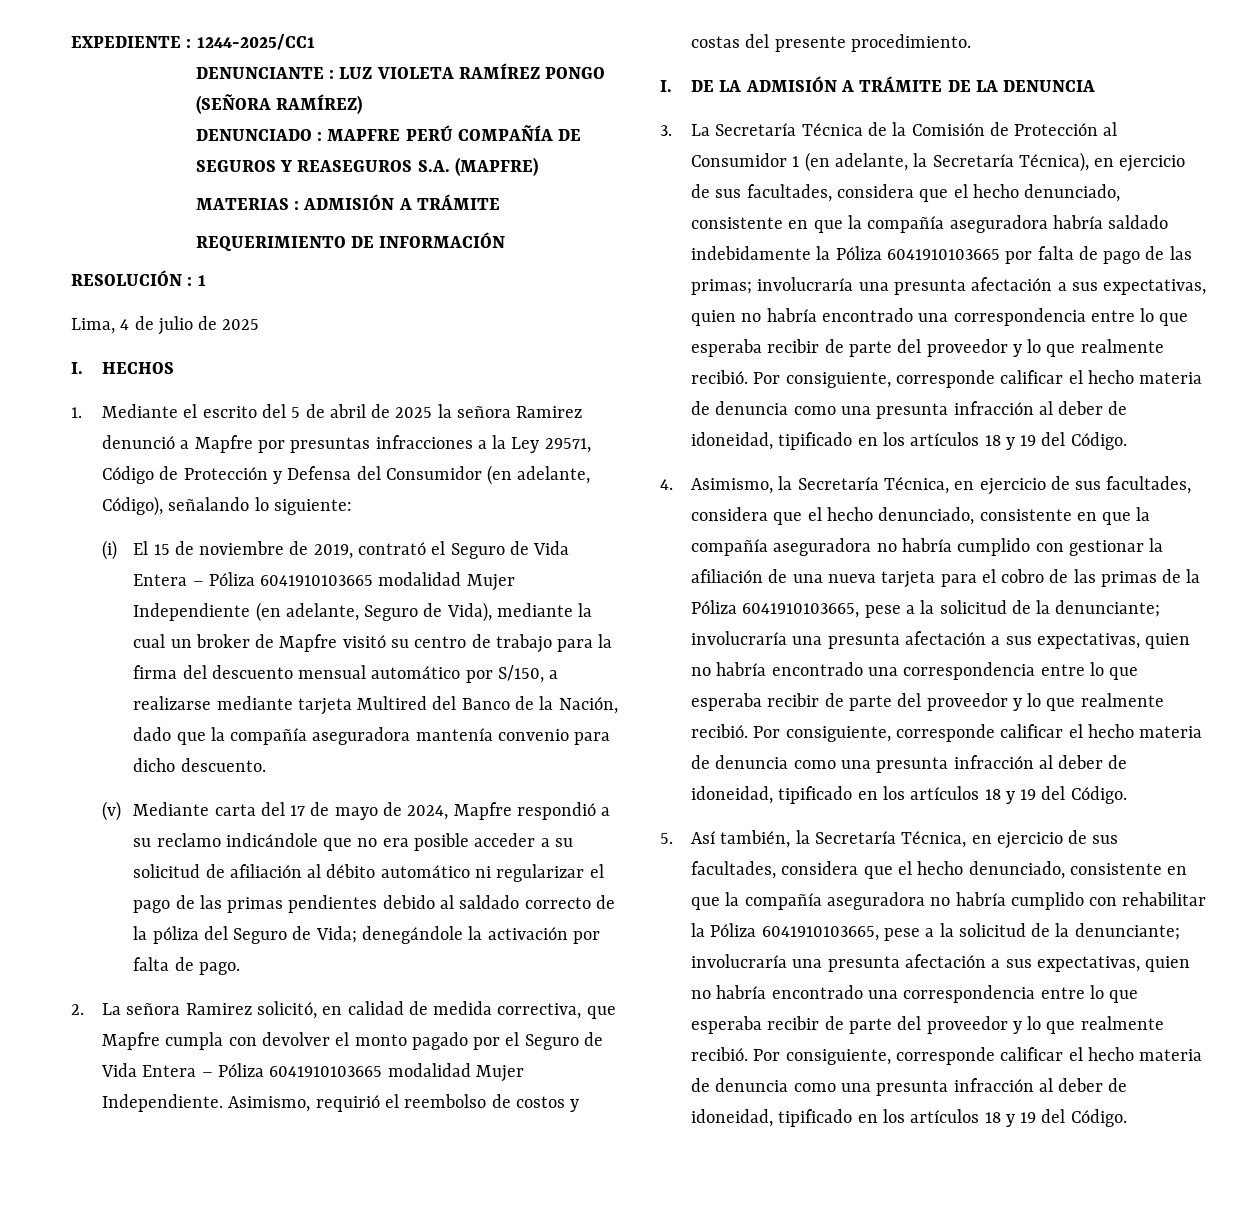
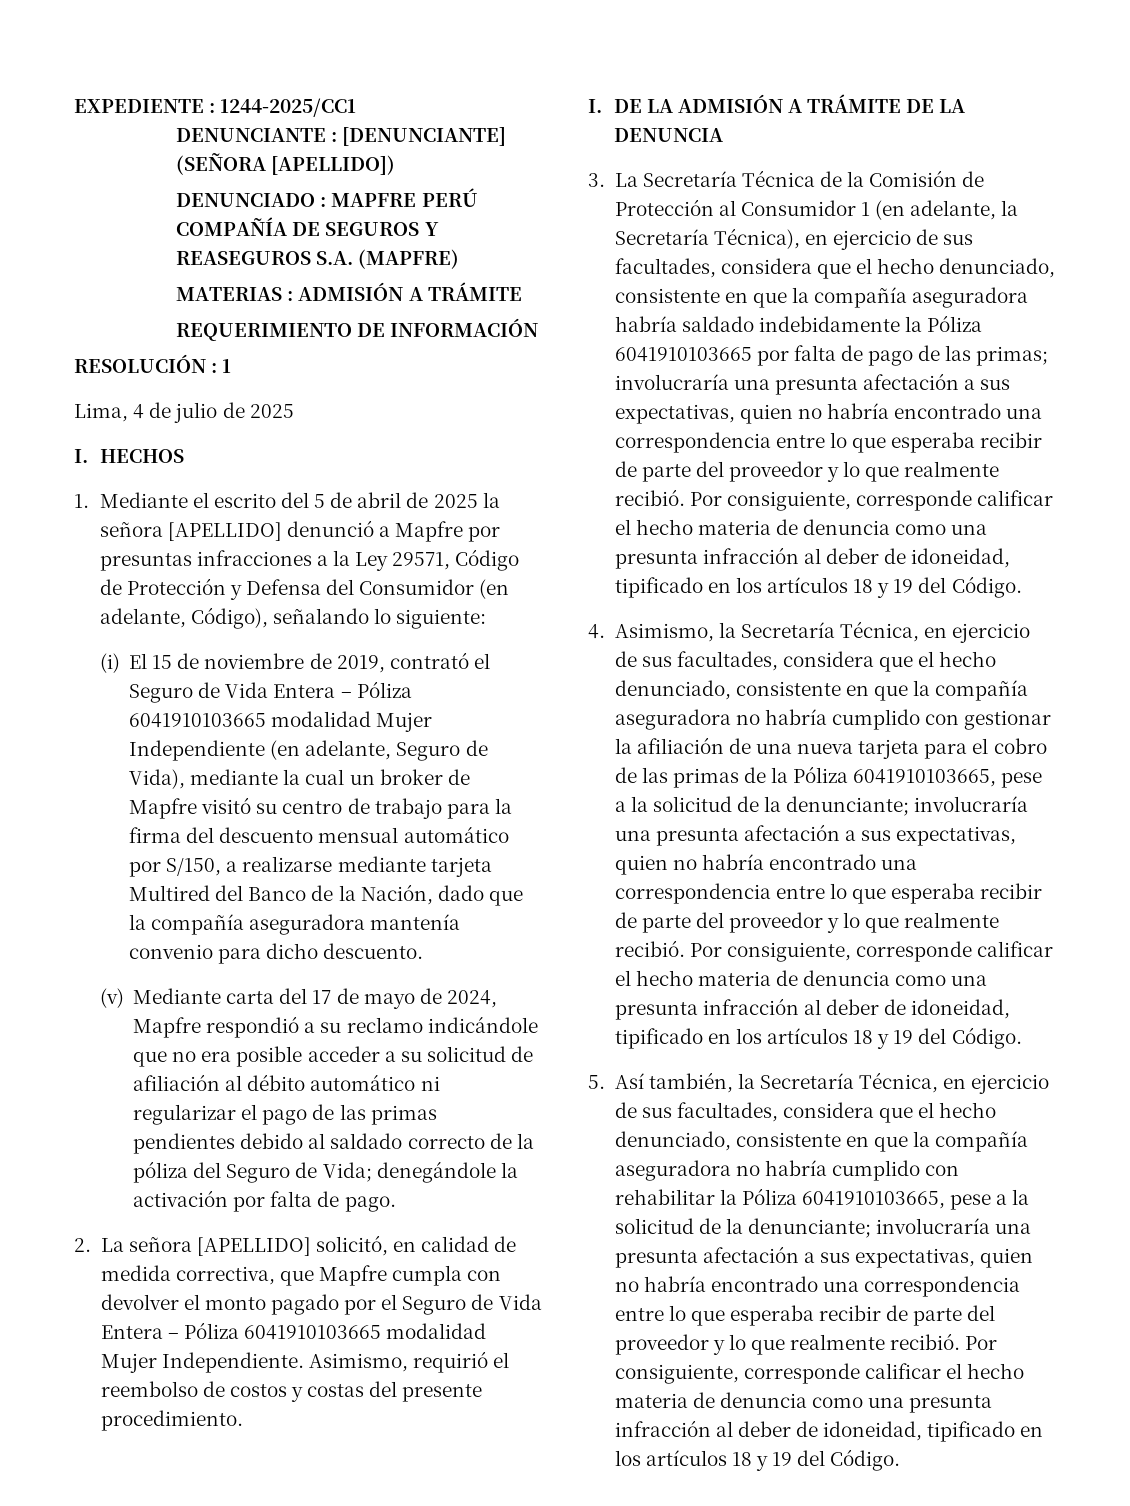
[339,63,606,79] [195,94,363,114] LUZ VIOLETA RAMÍREZ PONGO (SEÑORA RAMÍREZ) -> [342,127,507,146] [176,153,396,175] [DENUNCIANTE] (SEÑORA [APELLIDO])
[516,406,583,418] Ramirez -> [167,522,282,541] [APELLIDO]
[185,1003,252,1015] Ramirez -> [196,1237,311,1256] [APELLIDO]

